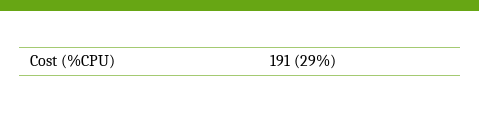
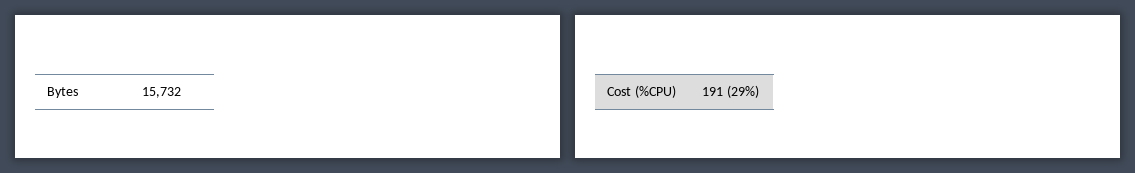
(30, 60) none -> [47,87,79,98] [142,87,182,98] Bytes | 15,732 //

